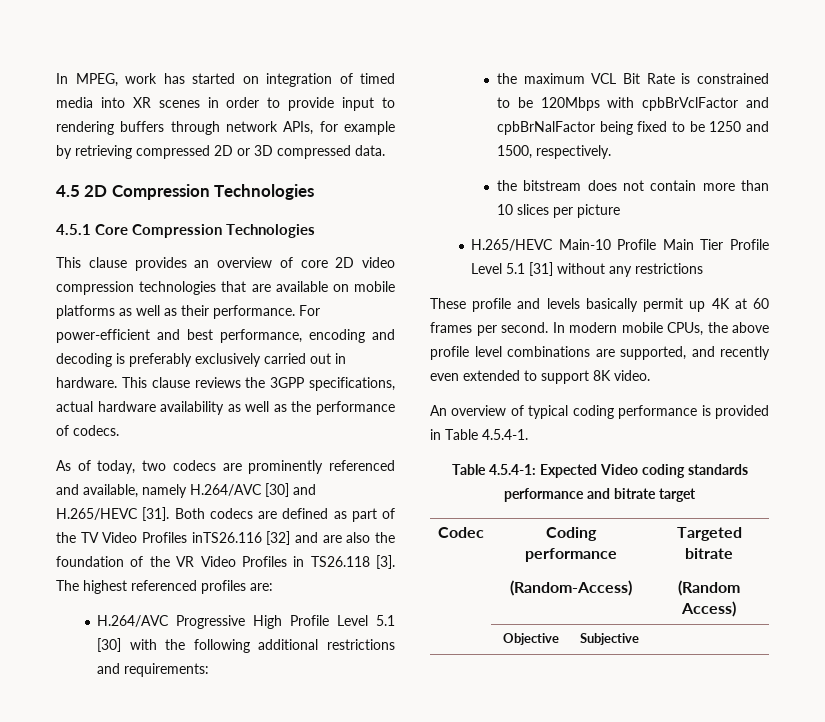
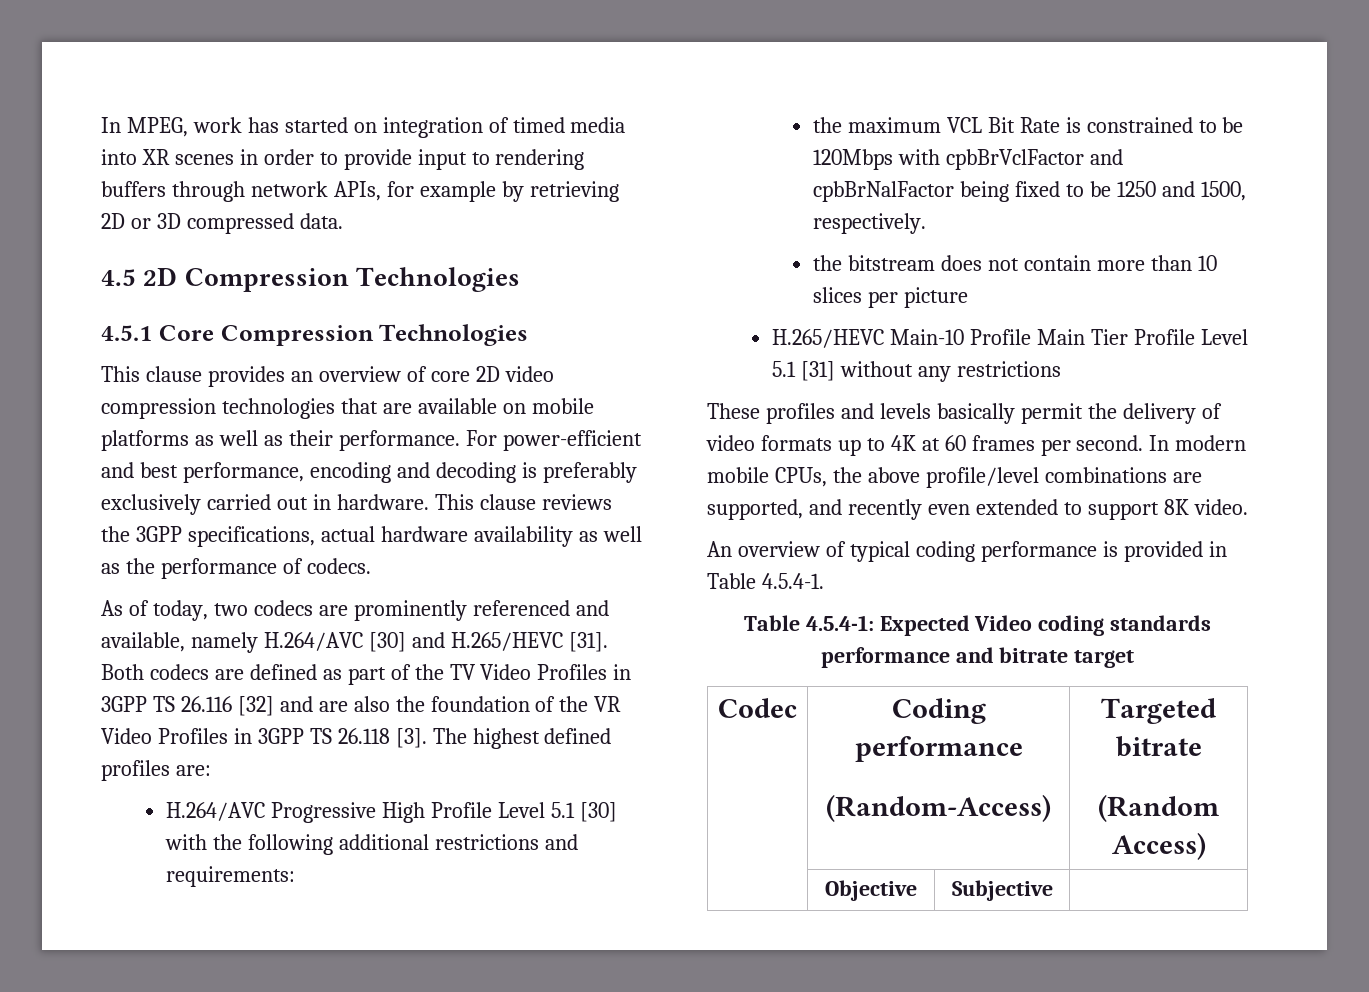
[136,145,210,159] compressed -> (619, 191) none
[191,532,262,543] inTS26.116 -> [613,664,632,680] [101,696,232,712] in 3GPP TS 26.116
[310,556,370,567] TS26.118 -> [257,728,390,744] 3GPP TS 26.118
[131,580,197,591] referenced -> [544,728,612,744] defined
[472,298,512,312] profile -> [765,403,835,424] profiles
[689,301,706,312] up -> [1087,403,1222,424] [706,435,885,456] the delivery of video formats up to
[430,346,502,360] profile level -> [925,467,1039,488] profile/level

